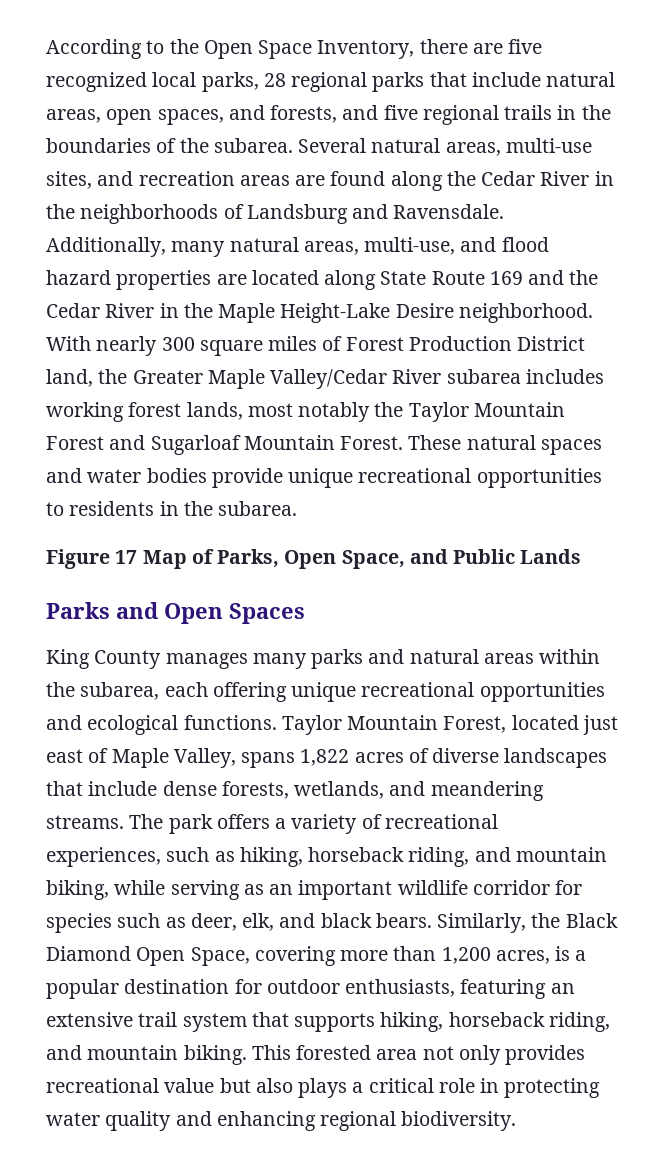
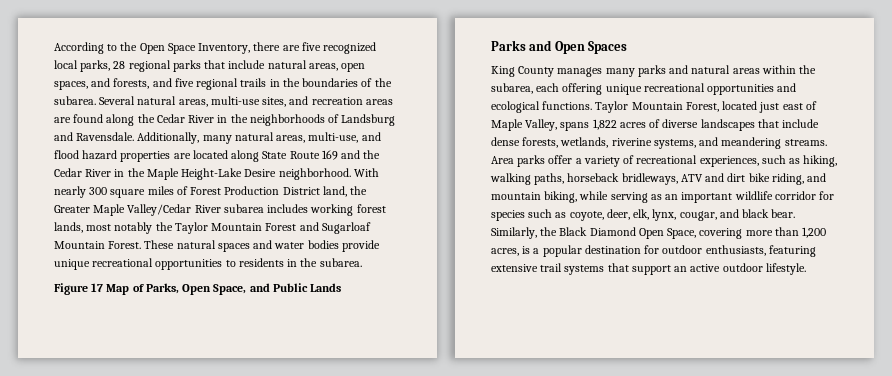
(385, 790) none -> [611,138,696,149] riverine systems,
[129,814,270,834] The park offers -> [491,155,573,167] Area parks offer
[308,847,405,862] horseback -> [490,173,770,185] walking paths, horseback bridleways, ATV and dirt bike
(186, 922) none -> [569,211,604,221] coyote,
(275, 922) none -> [652,209,717,221] lynx, cougar,
[375,913,432,928] bears. -> [771,209,796,218] bear.
[550,983,575,994] an -> (816, 251) none
[182,1012,610,1032] [46,1045,586,1065] [46,1078,601,1098] [46,1111,517,1131] system that supports hiking, horseback riding, and mountain biking. This forested area not only provides recreational value but also plays a critical role in protecting water quality and enhancing regional biodiversity. -> [564,263,806,275] systems that support an active outdoor lifestyle.

